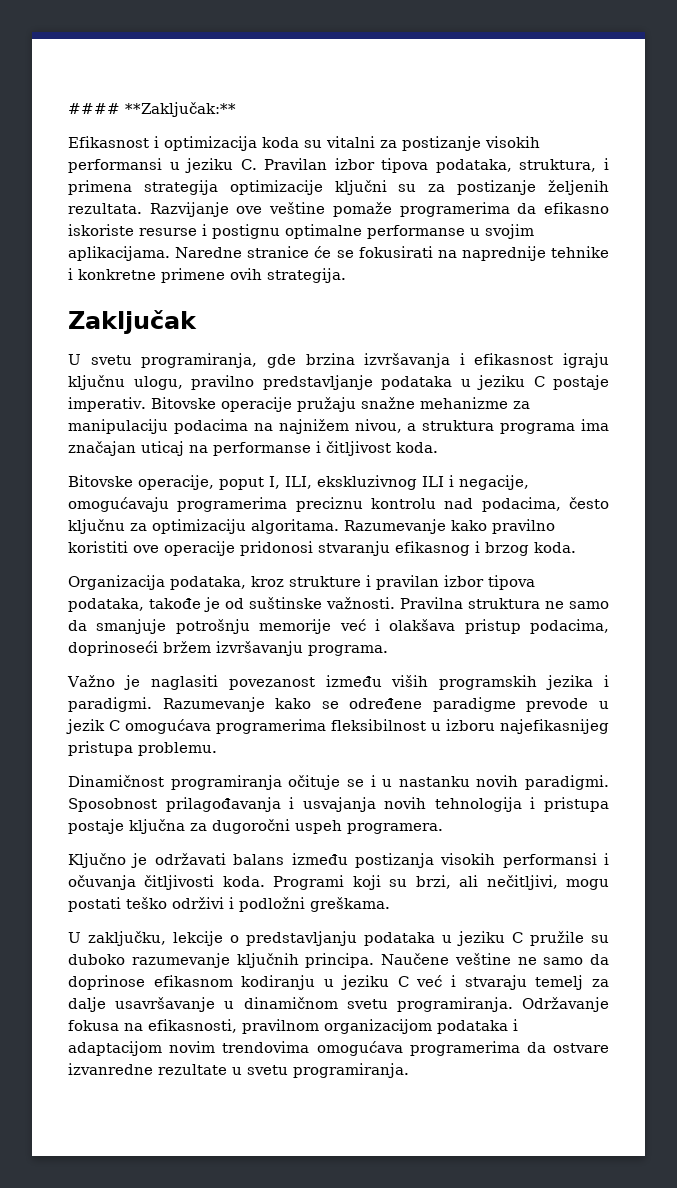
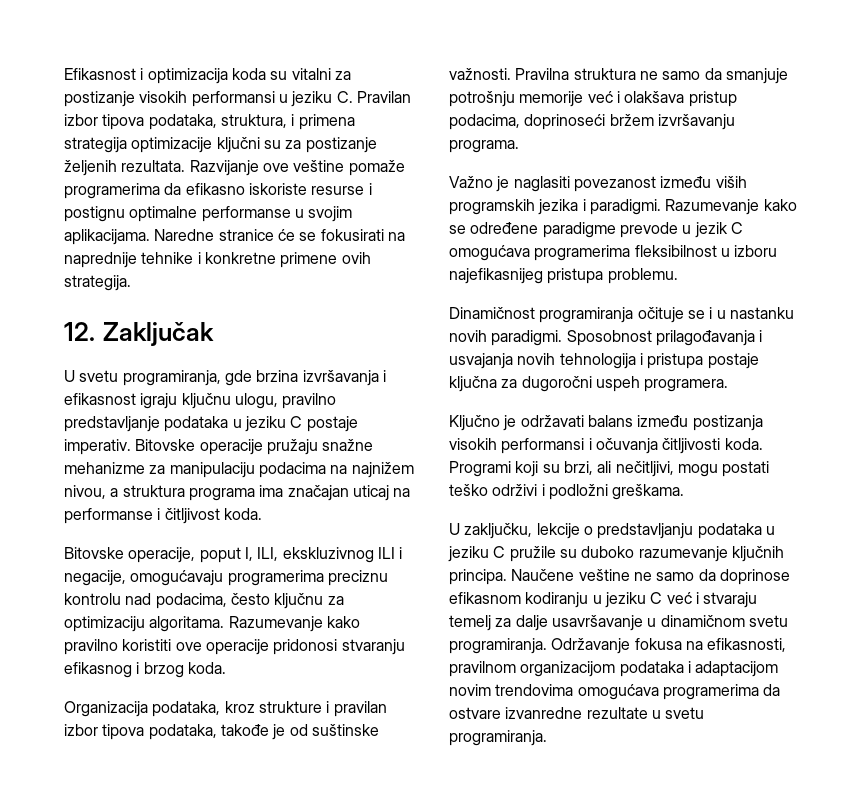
[68,102,236,117] #### **Zaključak:** // -> (64, 74) none
(346, 275) none -> [64,322,95,341] 12.

